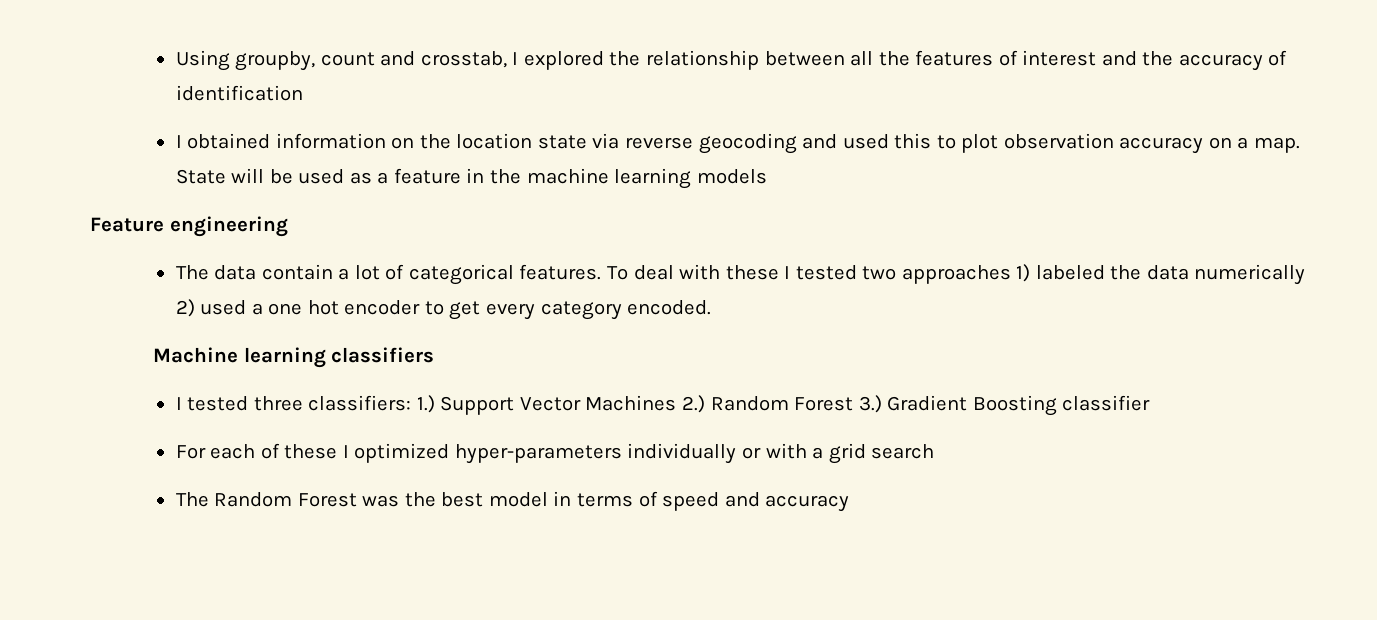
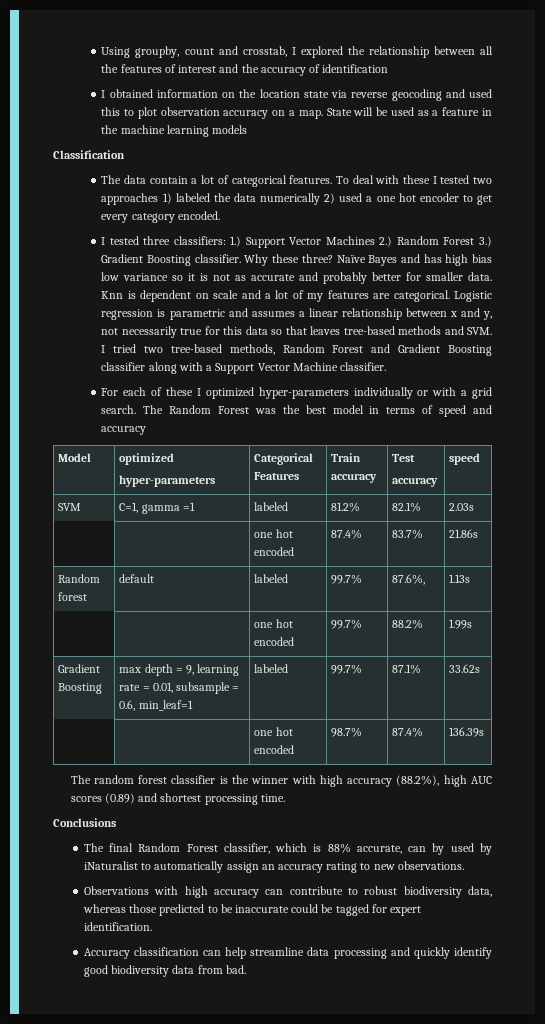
[90,216,288,237] Feature engineering -> [53,150,125,159] Classification
[153,347,435,368] // Machine learning classifiers -> (220, 215) none
[1062,395,1151,411] classifier -> [194,254,492,266] [101,272,493,284] [101,290,492,302] [101,308,492,320] [101,326,493,338] [101,344,492,356] [101,362,387,374] classifier. Why these three? Naïve Bayes and has high bias low variance so it is not as accurate and probably better for smaller data. Knn is dependent on scale and a lot of my features are categorical. Logistic regression is parametric and assumes a linear relationship between x and y, not necessarily true for this data so that leaves tree-based methods and SVM. I tried two tree-based methods, Random Forest and Gradient Boosting classifier along with a Support Vector Machine classifier.
[871,444,935,459] search // -> [101,405,137,414] search.
(850, 503) none -> [58,453,92,462] [119,453,175,465] [119,475,216,487] [254,453,314,465] [254,472,300,480] [331,453,362,462] [331,473,378,483] [392,454,416,462] [392,477,439,487] [449,453,481,465] [58,503,82,511] [119,502,195,514] [254,502,289,511] [331,502,361,512] [392,502,422,512] [449,503,475,511] [254,529,293,538] [254,547,295,556] [331,529,363,539] [392,529,424,539] [449,529,479,538] [58,574,101,583] [58,592,88,601] [119,574,155,583] [254,574,289,583] [331,574,363,584] [392,574,426,585] [449,574,471,583] [254,619,293,628] [254,637,295,646] [331,619,363,629] [392,619,424,629] [449,619,473,629] [58,664,101,673] [58,683,103,694] [119,664,240,676] [119,682,240,694] [119,700,193,711] [254,664,289,673] [331,664,363,674] [392,664,422,674] [449,664,481,673] [254,727,293,736] [254,745,295,754] [331,727,363,737] [392,727,424,737] [449,727,485,737] [70,775,493,787] [70,793,285,805] [53,818,116,827] [83,843,492,855] [83,861,464,873] [83,886,492,898] [82,904,422,916] [83,922,152,931] [83,947,493,959] [83,965,246,977] // Model | optimized // hyper-parameters | Categorical Features | Train accuracy | Test // accuracy | speed // SVM | C=1, gamma =1 | labeled | 81.2% | 82.1% | 2.03s // | | one hot encoded | 87.4% | 83.7% | 21.86s // Random forest | default | labeled | 99.7% | 87.6%, | 1.13s // | | one hot encoded | 99.7% | 88.2% | 1.99s // Gradient Boosting | max depth = 9, learning rate = 0.01, subsample = 0.6, min_leaf=1 | labeled | 99.7% | 87.1% | 33.62s // | | one hot encoded | 98.7% | 87.4% | 136.39s // The random forest classifier is the winner with high accuracy (88.2%), high AUC scores (0.89) and shortest processing time. // Conclusions // The final Random Forest classifier, which is 88% accurate, can by used by iNaturalist to automatically assign an accuracy rating to new observations. // Observations with high accuracy can contribute to robust biodiversity data, whereas those predicted to be inaccurate could be tagged for expert identification. // Accuracy classification can help streamline data processing and quickly identify good biodiversity data from bad.

